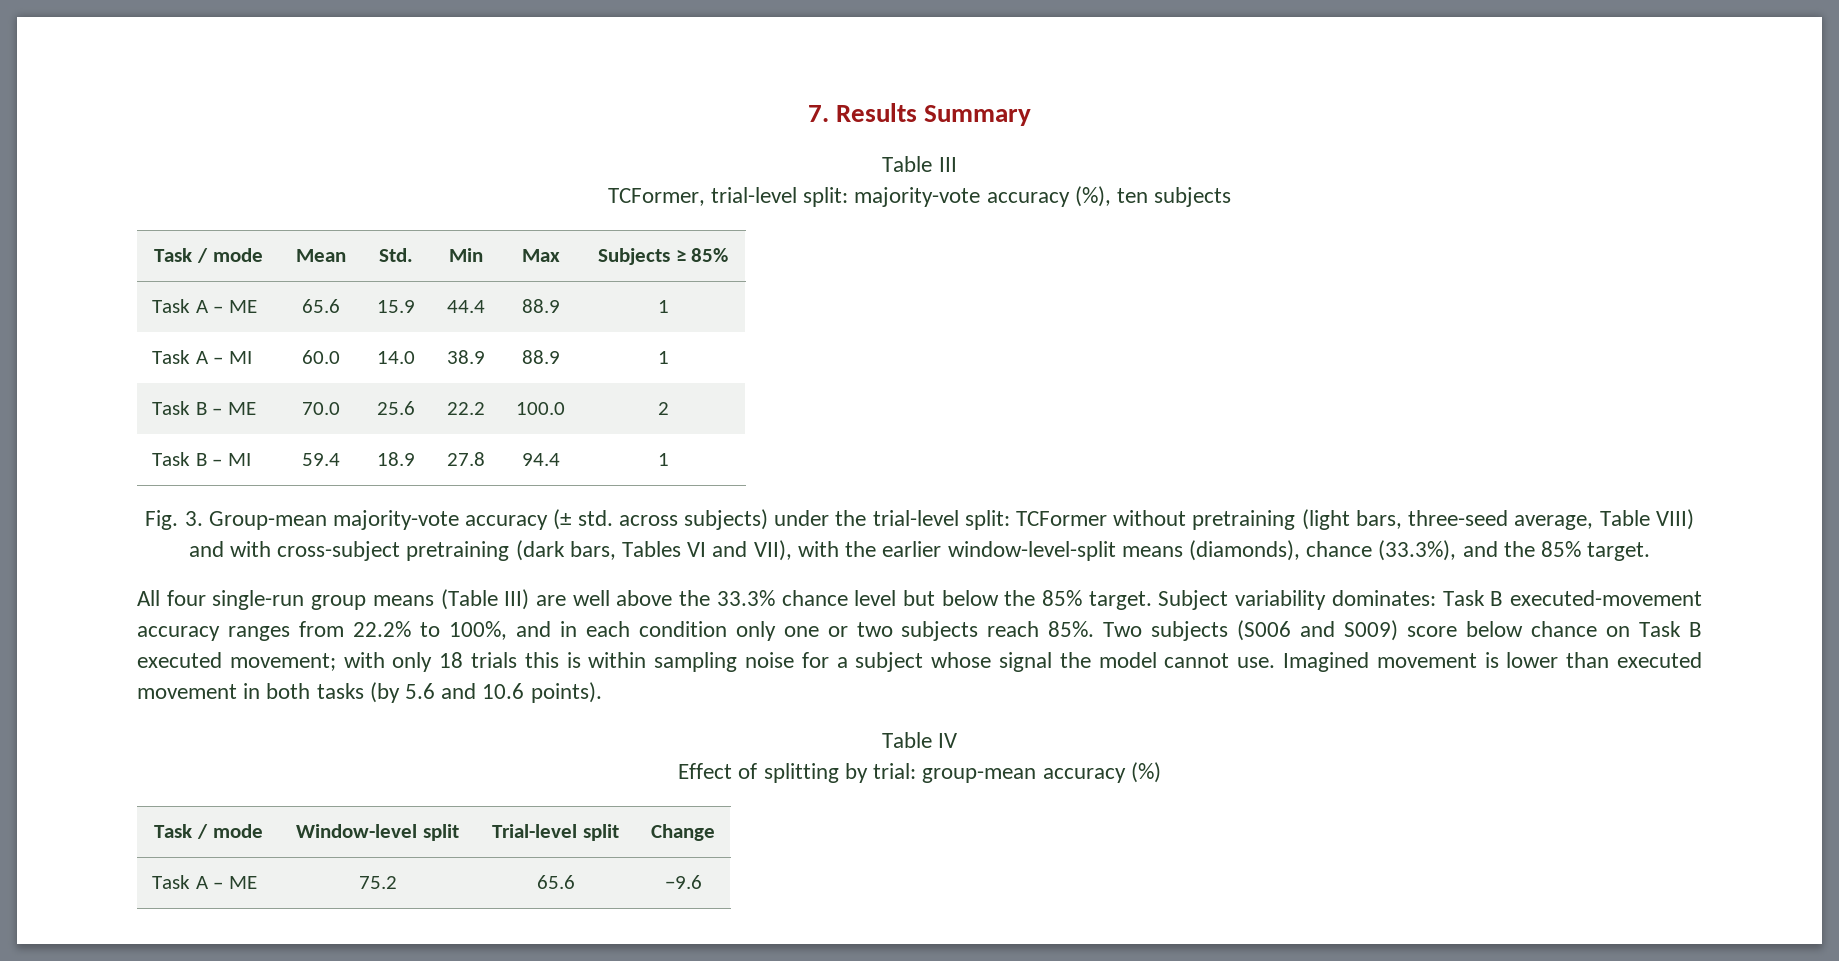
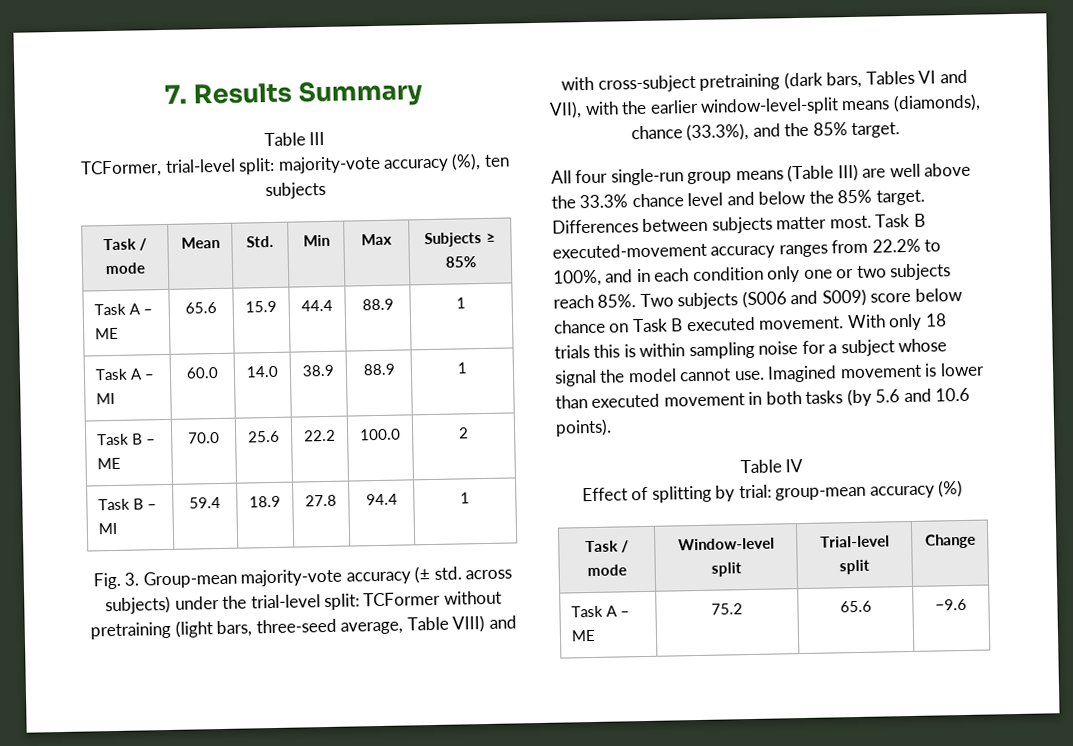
[902,590,935,606] but -> [726,191,755,206] and
[1158,590,1436,610] Subject variability dominates: -> [552,215,872,234] Differences between subjects matter most.
[229,652,385,671] movement; with -> [758,314,886,330] movement. With

